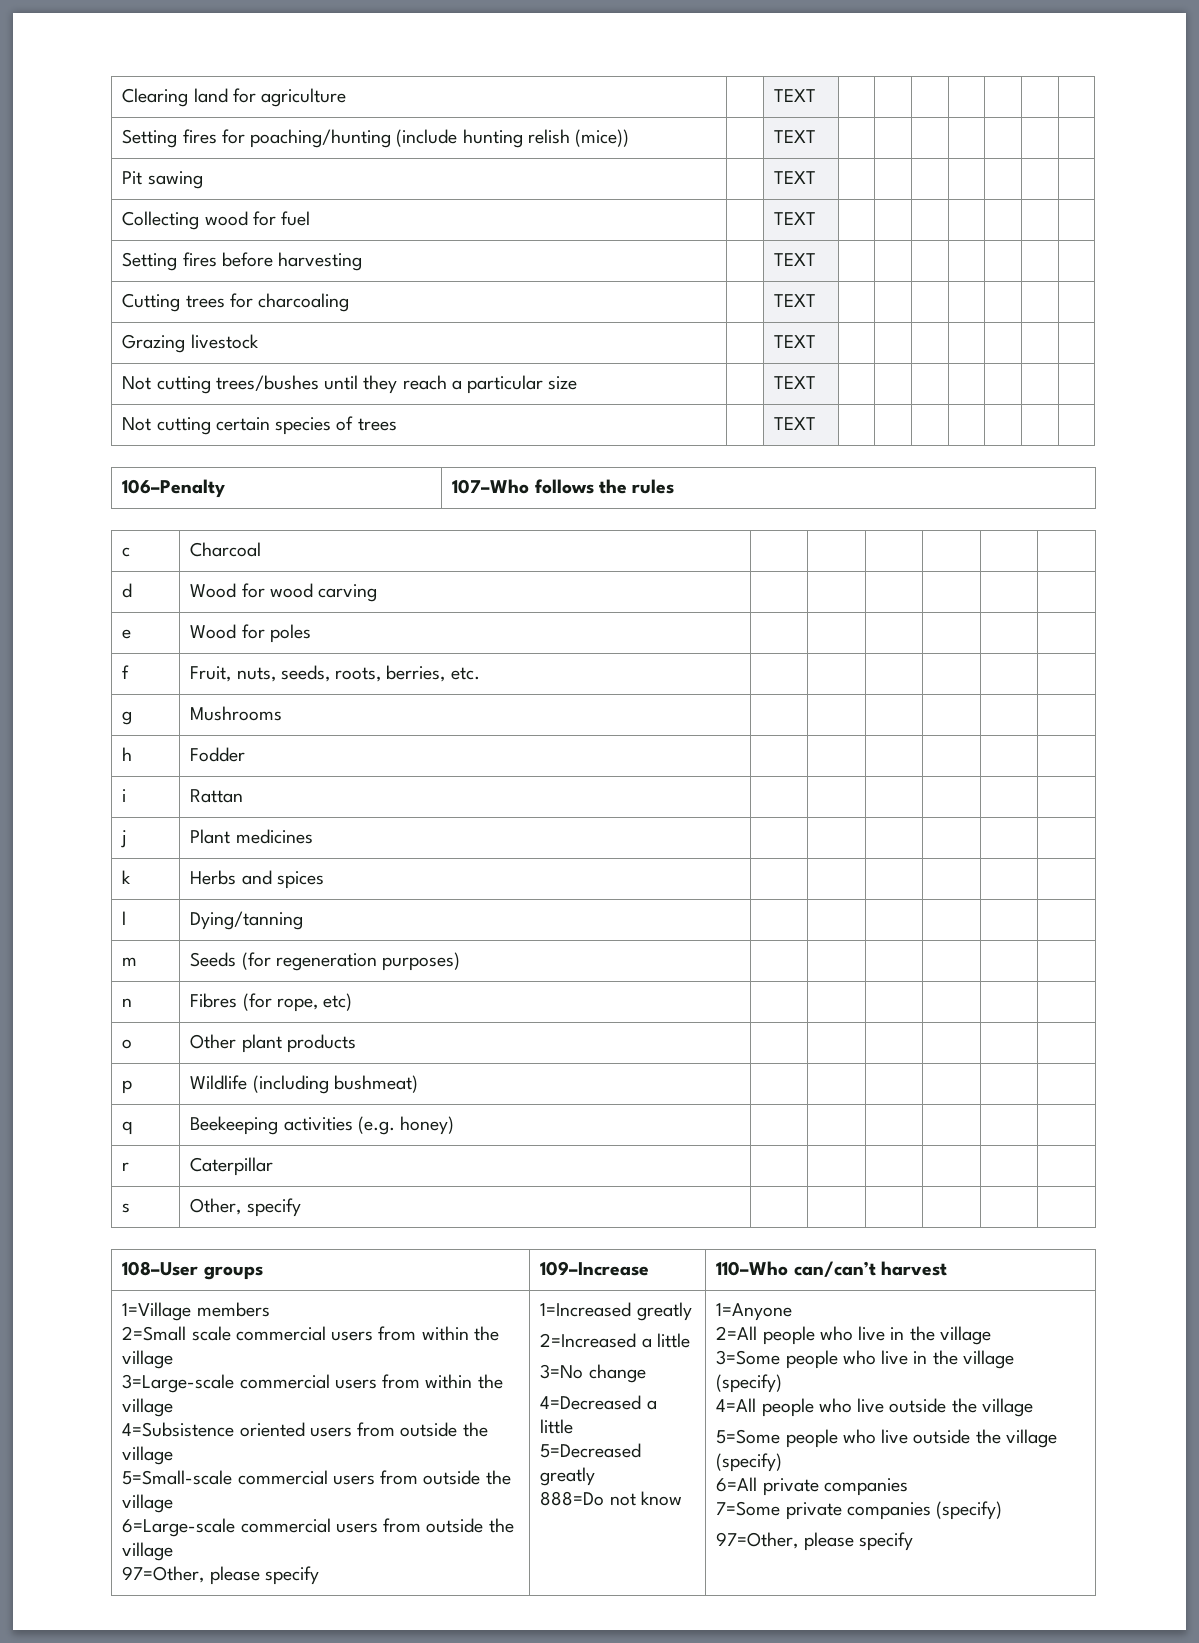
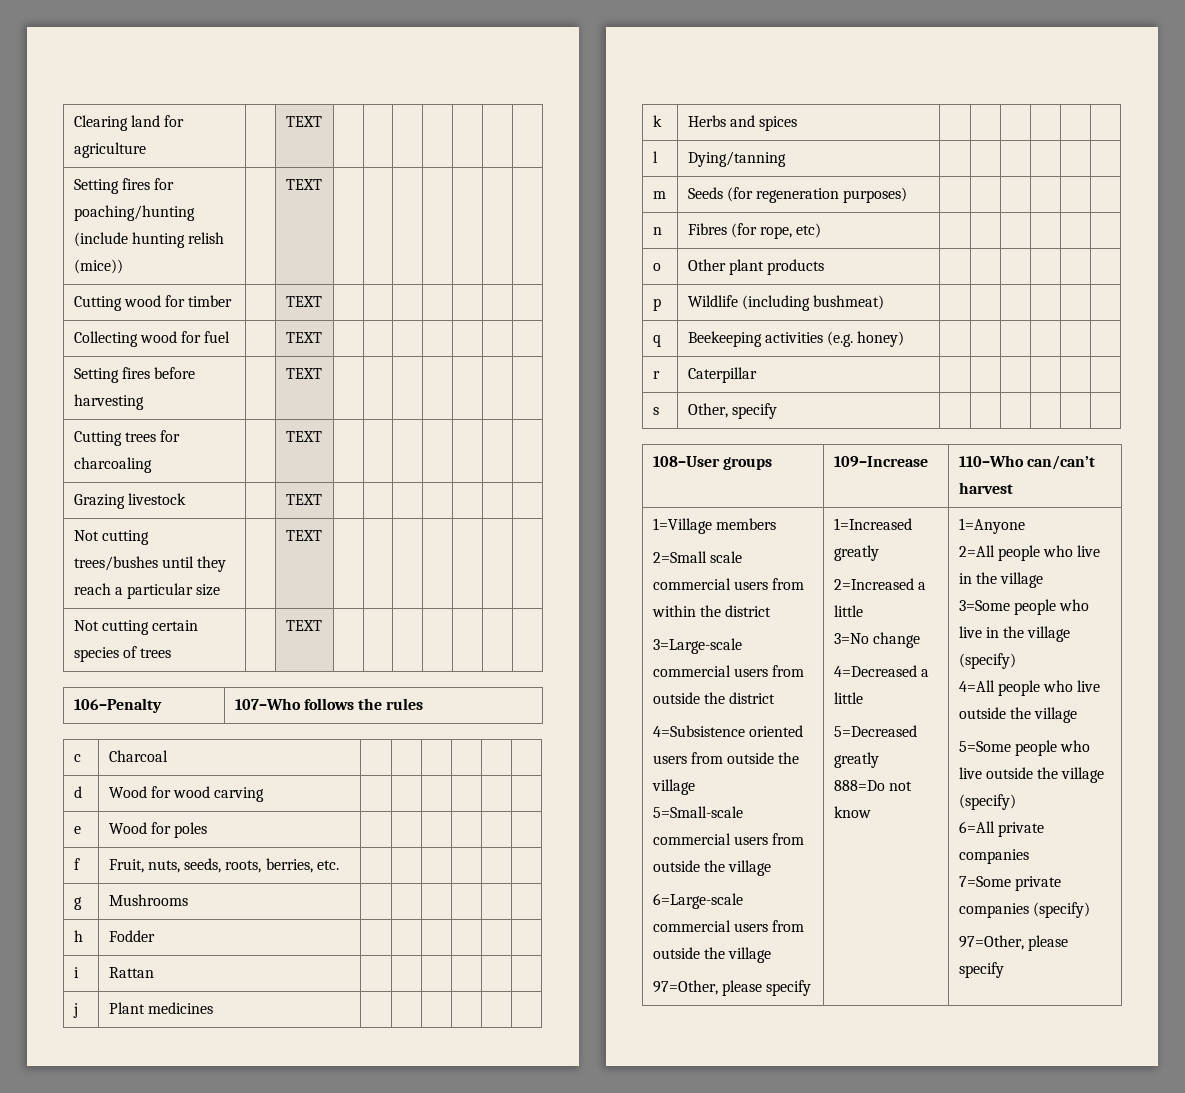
[122,171,203,189] Pit sawing -> [73,295,233,311] Cutting wood for timber
[122,1350,174,1369] village -> [725,605,772,617] district
[425,1374,503,1389] [122,1398,174,1417] within the village -> [652,692,776,704] outside the district

